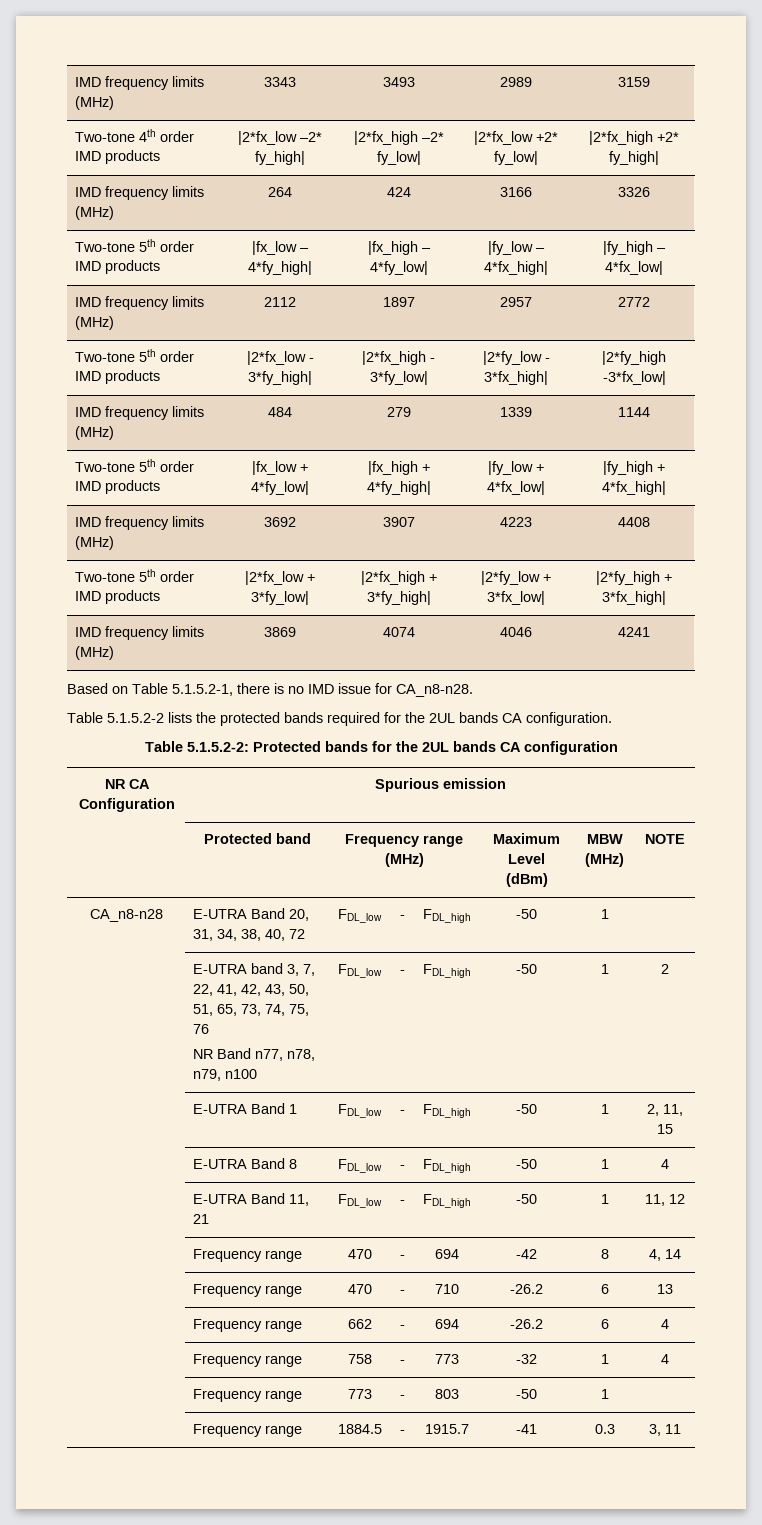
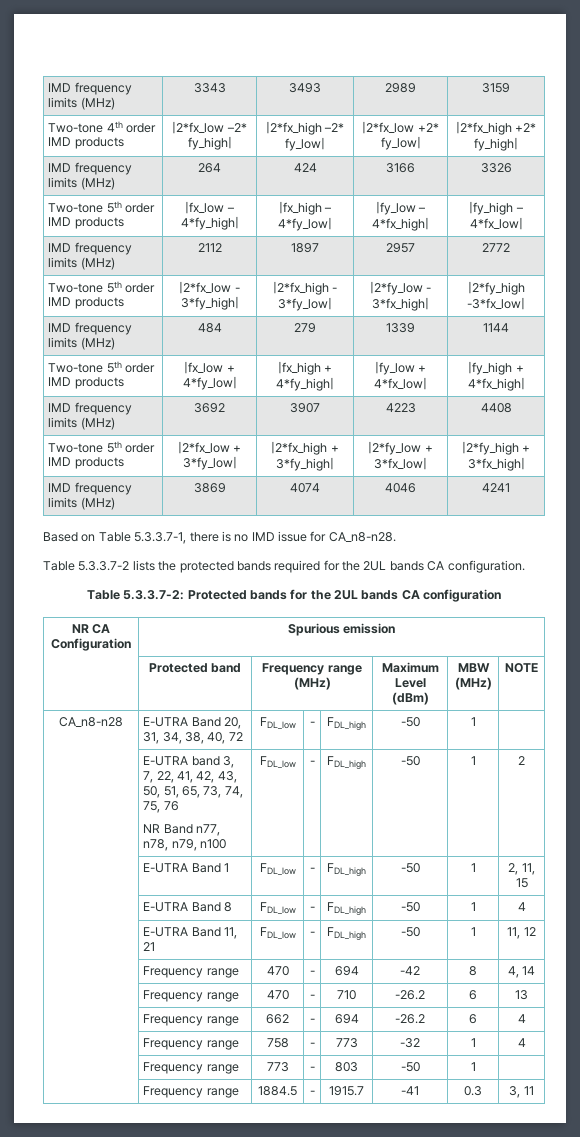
[172,684,233,696] 5.1.5.2-1, -> [134,532,187,544] 5.3.3.7-1,
[107,713,164,723] 5.1.5.2-2 -> [78,561,130,571] 5.3.3.7-2
[186,742,249,752] 5.1.5.2-2: -> [123,590,185,600] 5.3.3.7-2:

